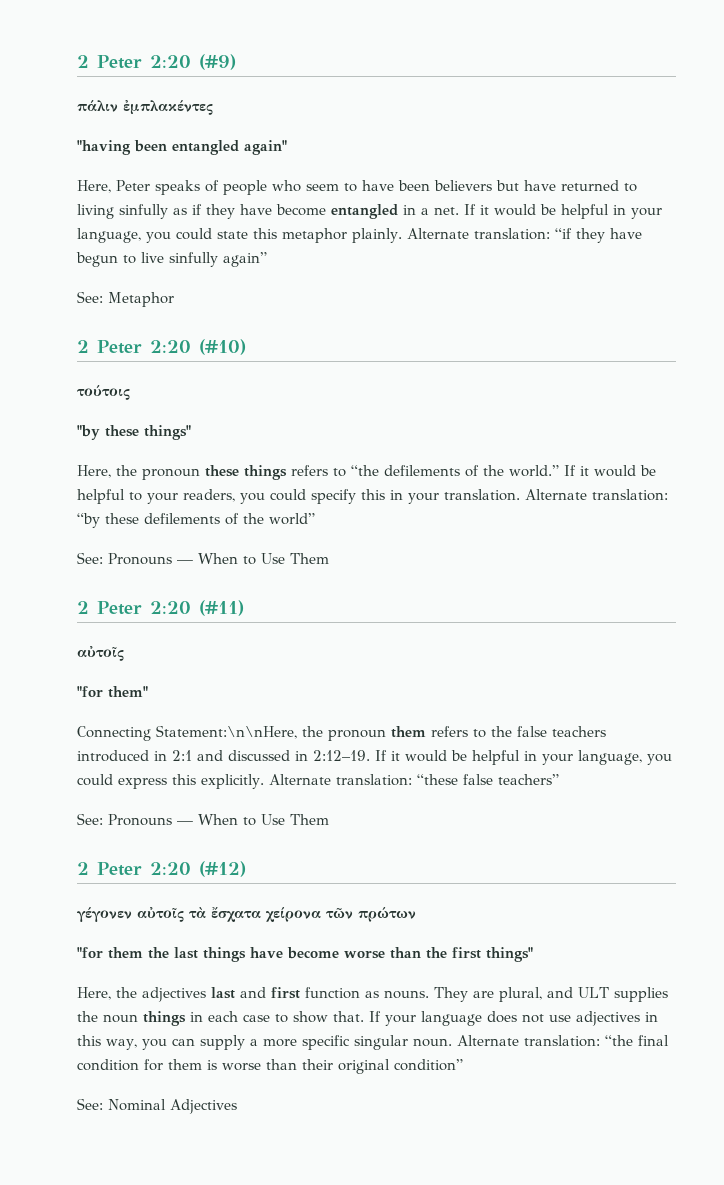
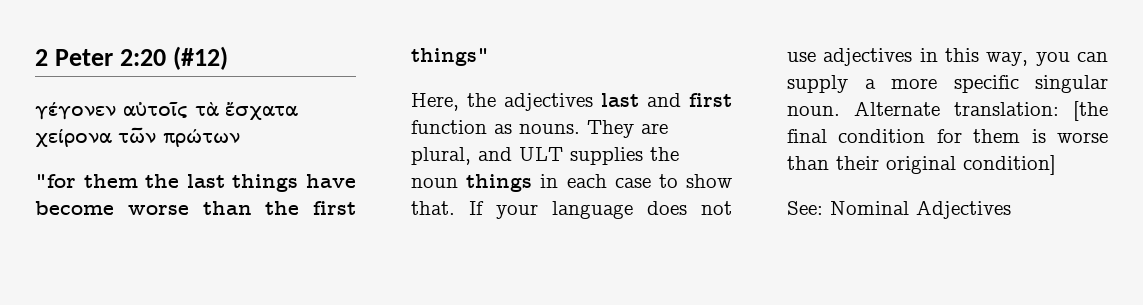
[77,54,236,70] [77,100,213,115] [77,140,287,155] [77,180,637,195] [77,204,662,219] [77,228,642,243] [76,252,267,267] [77,291,174,307] [77,339,246,355] [77,385,130,400] [77,425,191,440] [77,465,656,480] [77,489,668,504] [77,513,315,528] [77,552,329,565] [77,600,244,616] [77,646,124,661] [77,686,148,698] [77,725,606,741] [77,750,672,765] [77,774,559,789] [77,813,329,826] [77,862,191,876] 2 Peter 2:20 (#9) // πάλιν ἐμπλακέντες // "having been entangled again" // Here, Peter speaks of people who seem to have been believers but have returned to living sinfully as if they have become entangled in a net. If it would be helpful in your language, you could state this metaphor plainly. Alternate translation: “if they have begun to live sinfully again” // See: Metaphor // 2 Peter 2:20 (#10) // τούτοις // "by these things" // Here, the pronoun these things refers to “the defilements of the world.” If it would be helpful to your readers, you could specify this in your translation. Alternate translation: “by these defilements of the world” // See: Pronouns — When to Use Them // 2 Peter 2:20 (#11) // αὐτοῖς // "for them" // Connecting Statement:\n\nHere, the pronoun them refers to the false teachers introduced in 2:1 and discussed in 2:12–19. If it would be helpful in your language, you could express this explicitly. Alternate translation: “these false teachers” // See: Pronouns — When to Use Them // 2 Peter 2:20 -> [35,49,166,66] 2 Peter 2:20
[604,1035,633,1046] “the -> [1073,101,1108,121] [the
[394,1059,463,1071] condition” -> [963,155,1056,175] condition]

